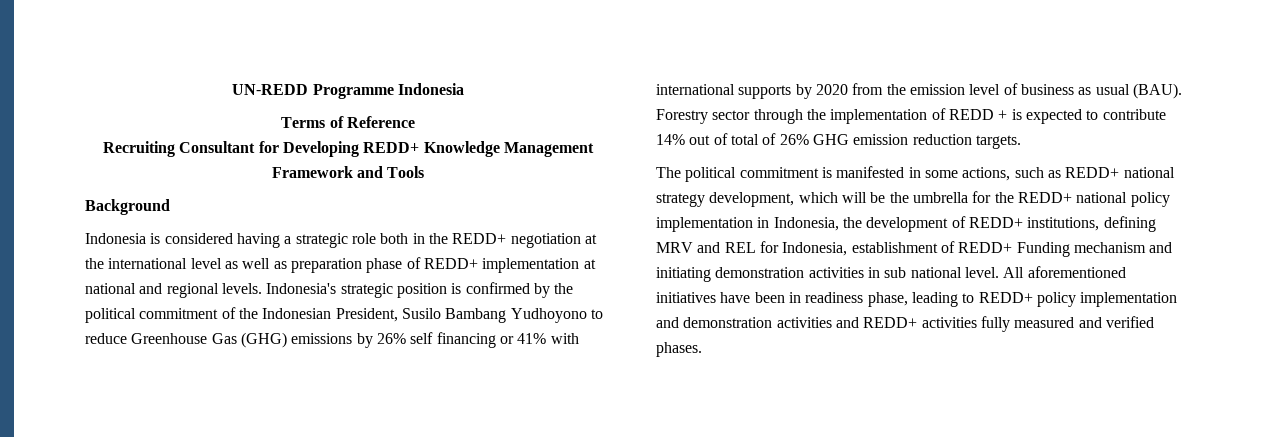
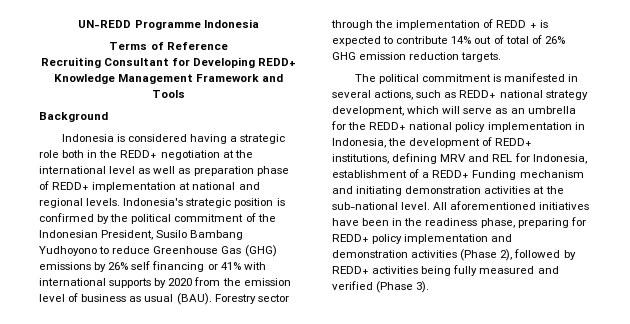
[924,170,958,178] some -> [332,90,371,98] several
[870,192,909,203] be the -> [463,108,525,114] serve as an
(955, 247) none -> [422,172,430,178] a
[867,267,962,278] in sub national -> [533,186,564,194] [332,202,398,210] at the sub-national
(801, 297) none -> [404,218,423,226] the
[911,292,975,307] leading to -> [517,217,586,228] preparing for
[835,317,859,328] and -> [460,249,576,261] (Phase 2), followed by
(977, 322) none -> [421,266,452,276] being
[656,342,702,357] phases. -> [376,281,430,293] (Phase 3).

